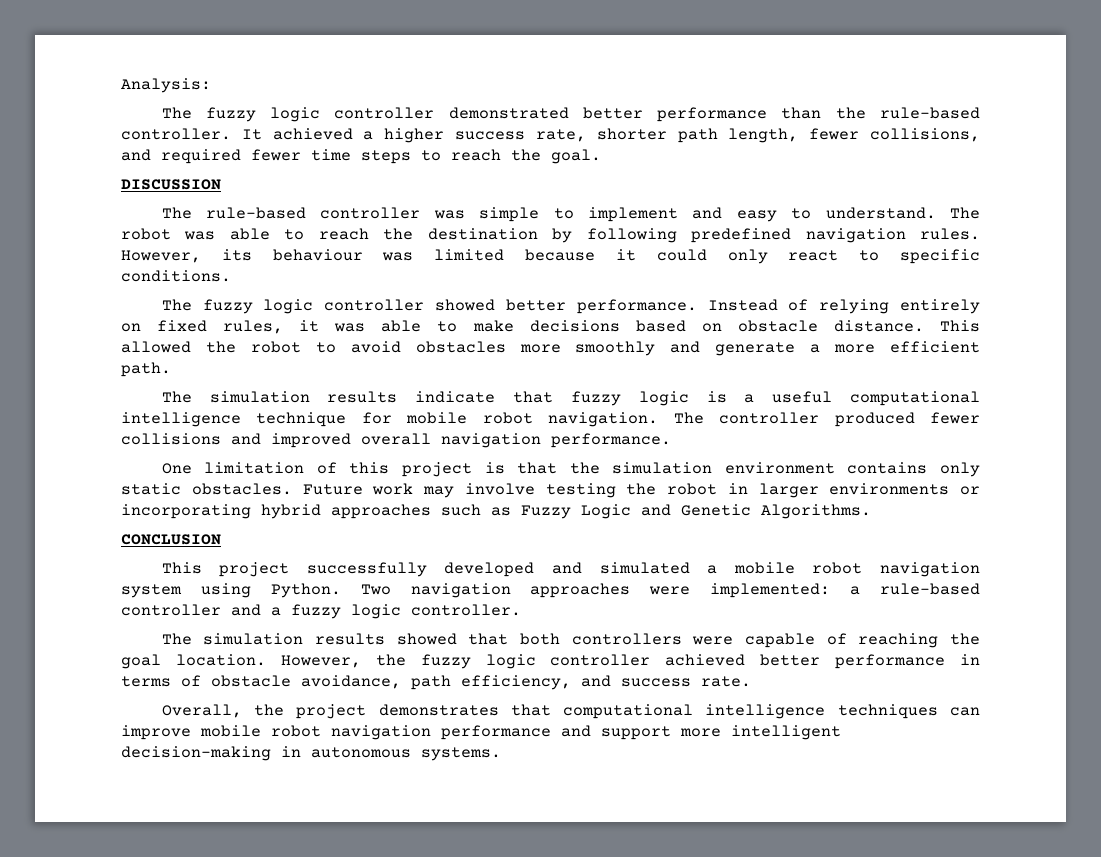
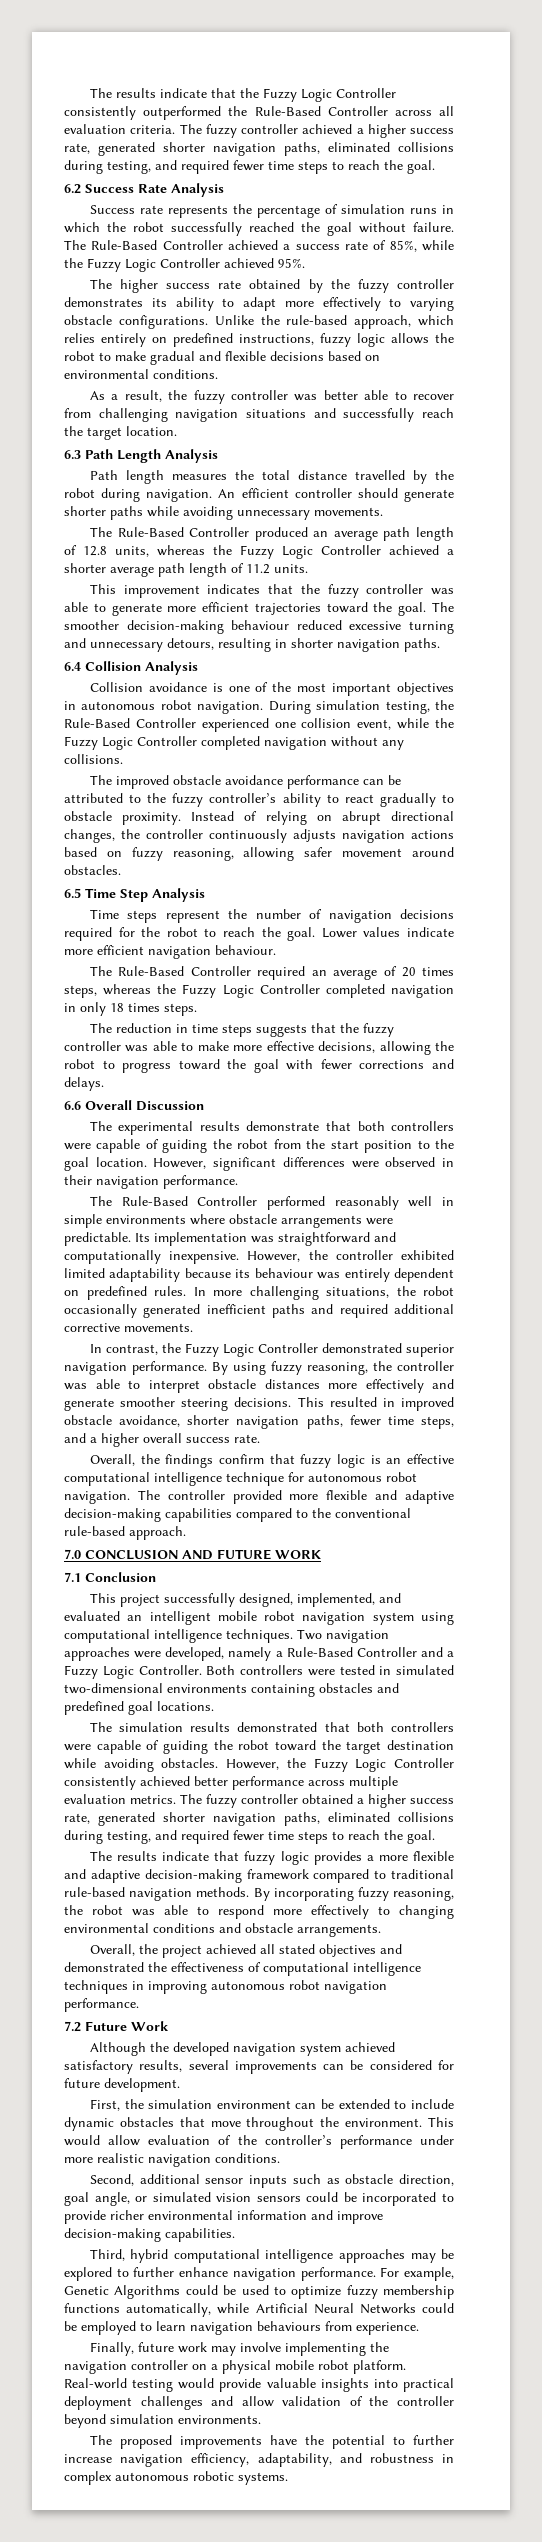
[121,78,211,93] [161,107,981,122] [121,128,262,140] Analysis: // The fuzzy logic controller demonstrated better performance than the rule-based controller. It -> [89,88,396,102] [64,106,455,120] [64,124,298,138] The results indicate that the Fuzzy Logic Controller consistently outperformed the Rule-Based Controller across all evaluation criteria. The fuzzy controller
[596,128,981,143] [121,149,601,164] [121,179,221,190] [161,207,981,222] [121,228,980,243] [121,249,981,264] [121,270,231,282] [161,299,981,314] [121,320,981,334] [121,341,980,356] [121,362,171,377] [161,391,981,406] [121,412,981,427] [121,433,671,448] [161,462,980,477] [121,483,980,498] [121,504,871,519] [121,534,221,545] [161,562,980,577] [121,583,981,598] [121,604,521,619] [161,633,980,648] [121,654,980,669] [121,675,751,690] [161,704,981,719] [121,725,841,740] [121,746,411,761] shorter path length, fewer collisions, and required fewer time steps to reach the goal. // DISCUSSION // The rule-based controller was simple to implement and easy to understand. The robot was able to reach the destination by following predefined navigation rules. However, its behaviour was limited because it could only react to specific conditions. // The fuzzy logic controller showed better performance. Instead of relying entirely on fixed rules, it was able to make decisions based on obstacle distance. This allowed the robot to avoid obstacles more smoothly and generate a more efficient path. // The simulation results indicate that fuzzy logic is a useful computational intelligence technique for mobile robot navigation. The controller produced fewer collisions and improved overall navigation performance. // One limitation of this project is that the simulation environment contains only static obstacles. Future work may involve testing the robot in larger environments or incorporating hybrid approaches such as Fuzzy Logic and Genetic Algorithms. // CONCLUSION // This project successfully developed and simulated a mobile robot navigation system using Python. Two navigation approaches were implemented: a rule-based controller and a fuzzy logic controller. // The simulation results showed that both controllers were capable of reaching the goal location. However, the fuzzy logic controller achieved better performance in terms of obstacle avoidance, path efficiency, and success rate. // Overall, the project demonstrates that computational intelligence techniques can improve mobile robot navigation performance and support more intelligent decision-making in autonomous -> [98,142,454,156] [64,160,435,174] [64,183,224,197] [89,204,454,218] [64,222,454,236] [64,240,454,252] [64,258,305,272] [89,279,454,293] [64,297,454,311] [64,315,454,329] [64,333,454,347] [64,351,380,365] [64,369,218,379] [89,390,454,404] [64,408,454,422] [64,426,177,440] [64,449,218,463] [89,470,454,484] [64,488,454,502] [64,506,383,520] [89,527,455,541] [64,545,454,559] [64,563,308,577] [89,584,454,598] [64,602,454,616] [64,620,454,634] [64,638,440,652] [64,661,198,675] [89,682,454,696] [64,700,454,714] [64,718,454,732] [64,736,404,750] [64,754,123,764] [89,775,401,789] [64,793,454,807] [64,811,454,825] [64,829,454,843] [64,847,454,861] [64,865,121,875] [64,888,205,902] [89,909,454,923] [64,927,454,941] [64,945,276,959] [89,966,454,980] [64,984,454,998] [64,1002,197,1016] [89,1023,394,1037] [64,1041,455,1055] [64,1059,454,1073] [64,1077,104,1091] [64,1100,204,1111] [89,1121,454,1135] [64,1139,454,1153] [64,1157,455,1171] [64,1175,238,1189] [89,1196,455,1210] [64,1214,393,1228] [64,1232,396,1246] [64,1250,454,1264] [64,1268,454,1282] [64,1286,454,1300] [64,1304,454,1318] [64,1323,193,1332] [89,1343,454,1357] [64,1361,454,1375] [64,1379,454,1393] [64,1397,455,1411] [64,1415,455,1429] [64,1433,260,1447] [89,1454,455,1468] [64,1472,417,1486] [64,1490,454,1504] [64,1508,411,1522] [64,1526,186,1540] [64,1549,321,1560] [64,1572,156,1582] [89,1593,401,1607] [64,1611,454,1625] [64,1629,389,1643] [64,1647,454,1661] [64,1665,454,1679] [64,1683,399,1697] [64,1701,214,1715] [89,1722,454,1732] [64,1740,454,1754] [64,1758,455,1772] [64,1776,398,1790] [64,1794,454,1808] [64,1812,454,1826] [64,1830,435,1844] [89,1851,454,1865] [64,1869,454,1883] [64,1887,454,1901] [64,1905,454,1919] [64,1923,381,1937] [89,1944,402,1958] [64,1962,421,1976] [64,1980,387,1994] [64,1998,139,2012] [64,2021,169,2032] [89,2042,395,2056] [64,2060,454,2074] [64,2078,180,2092] [89,2099,454,2111] [64,2117,454,2131] [64,2135,454,2149] [64,2153,280,2167] [89,2174,454,2188] [64,2192,454,2206] [64,2210,383,2224] [64,2228,235,2242] [89,2249,454,2263] [64,2267,454,2281] [64,2285,454,2299] [64,2303,454,2317] [64,2321,419,2335] [89,2342,389,2356] [64,2360,406,2374] [64,2378,455,2392] [64,2396,454,2410] [64,2414,261,2428] [89,2435,454,2449] [64,2453,455,2467] [64,2471,234,2485] generated shorter navigation paths, eliminated collisions during testing, and required fewer time steps to reach the goal. // 6.2 Success Rate Analysis // Success rate represents the percentage of simulation runs in which the robot successfully reached the goal without failure. The Rule-Based Controller achieved a success rate of 85%, while the Fuzzy Logic Controller achieved 95%. // The higher success rate obtained by the fuzzy controller demonstrates its ability to adapt more effectively to varying obstacle configurations. Unlike the rule-based approach, which relies entirely on predefined instructions, fuzzy logic allows the robot to make gradual and flexible decisions based on environmental conditions. // As a result, the fuzzy controller was better able to recover from challenging navigation situations and successfully reach the target location. // 6.3 Path Length Analysis // Path length measures the total distance travelled by the robot during navigation. An efficient controller should generate shorter paths while avoiding unnecessary movements. // The Rule-Based Controller produced an average path length of 12.8 units, whereas the Fuzzy Logic Controller achieved a shorter average path length of 11.2 units. // This improvement indicates that the fuzzy controller was able to generate more efficient trajectories toward the goal. The smoother decision-making behaviour reduced excessive turning and unnecessary detours, resulting in shorter navigation paths. // 6.4 Collision Analysis // Collision avoidance is one of the most important objectives in autonomous robot navigation. During simulation testing, the Rule-Based Controller experienced one collision event, while the Fuzzy Logic Controller completed navigation without any collisions. // The improved obstacle avoidance performance can be attributed to the fuzzy controller’s ability to react gradually to obstacle proximity. Instead of relying on abrupt directional changes, the controller continuously adjusts navigation actions based on fuzzy reasoning, allowing safer movement around obstacles. // 6.5 Time Step Analysis // Time steps represent the number of navigation decisions required for the robot to reach the goal. Lower values indicate more efficient navigation behaviour. // The Rule-Based Controller required an average of 20 times steps, whereas the Fuzzy Logic Controller completed navigation in only 18 times steps. // The reduction in time steps suggests that the fuzzy controller was able to make more effective decisions, allowing the robot to progress toward the goal with fewer corrections and delays. // 6.6 Overall Discussion // The experimental results demonstrate that both controllers were capable of guiding the robot from the start position to the goal location. However, significant differences were observed in their navigation performance. // The Rule-Based Controller performed reasonably well in simple environments where obstacle arrangements were predictable. Its implementation was straightforward and computationally inexpensive. However, the controller exhibited limited adaptability because its behaviour was entirely dependent on predefined rules. In more challenging situations, the robot occasionally generated inefficient paths and required additional corrective movements. // In contrast, the Fuzzy Logic Controller demonstrated superior navigation performance. By using fuzzy reasoning, the controller was able to interpret obstacle distances more effectively and generate smoother steering decisions. This resulted in improved obstacle avoidance, shorter navigation paths, fewer time steps, and a higher overall success rate. // Overall, the findings confirm that fuzzy logic is an effective computational intelligence technique for autonomous robot navigation. The controller provided more flexible and adaptive decision-making capabilities compared to the conventional rule-based approach. // 7.0 CONCLUSION AND FUTURE WORK // 7.1 Conclusion // This project successfully designed, implemented, and evaluated an intelligent mobile robot navigation system using computational intelligence techniques. Two navigation approaches were developed, namely a Rule-Based Controller and a Fuzzy Logic Controller. Both controllers were tested in simulated two-dimensional environments containing obstacles and predefined goal locations. // The simulation results demonstrated that both controllers were capable of guiding the robot toward the target destination while avoiding obstacles. However, the Fuzzy Logic Controller consistently achieved better performance across multiple evaluation metrics. The fuzzy controller obtained a higher success rate, generated shorter navigation paths, eliminated collisions during testing, and required fewer time steps to reach the goal. // The results indicate that fuzzy logic provides a more flexible and adaptive decision-making framework compared to traditional rule-based navigation methods. By incorporating fuzzy reasoning, the robot was able to respond more effectively to changing environmental conditions and obstacle arrangements. // Overall, the project achieved all stated objectives and demonstrated the effectiveness of computational intelligence techniques in improving autonomous robot navigation performance. // 7.2 Future Work // Although the developed navigation system achieved satisfactory results, several improvements can be considered for future development. // First, the simulation environment can be extended to include dynamic obstacles that move throughout the environment. This would allow evaluation of the controller’s performance under more realistic navigation conditions. // Second, additional sensor inputs such as obstacle direction, goal angle, or simulated vision sensors could be incorporated to provide richer environmental information and improve decision-making capabilities. // Third, hybrid computational intelligence approaches may be explored to further enhance navigation performance. For example, Genetic Algorithms could be used to optimize fuzzy membership functions automatically, while Artificial Neural Networks could be employed to learn navigation behaviours from experience. // Finally, future work may involve implementing the navigation controller on a physical mobile robot platform. Real-world testing would provide valuable insights into practical deployment challenges and allow validation of the controller beyond simulation environments. // The proposed improvements have the potential to further increase navigation efficiency, adaptability, and robustness in complex autonomous robotic

